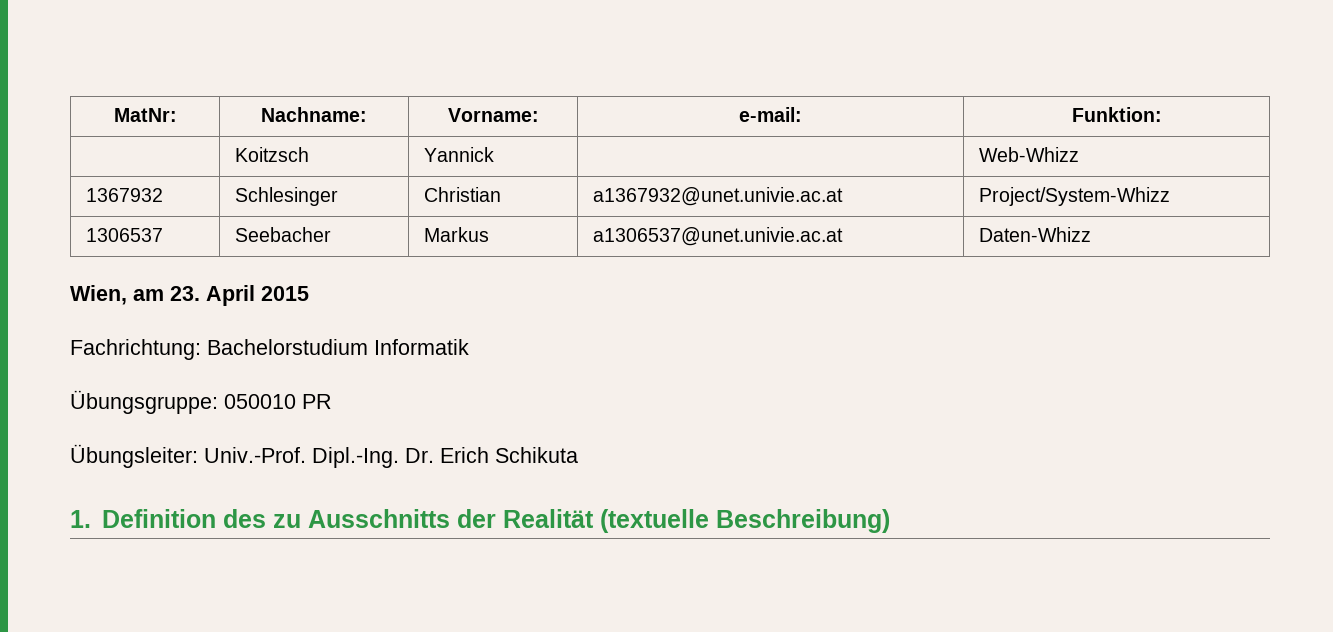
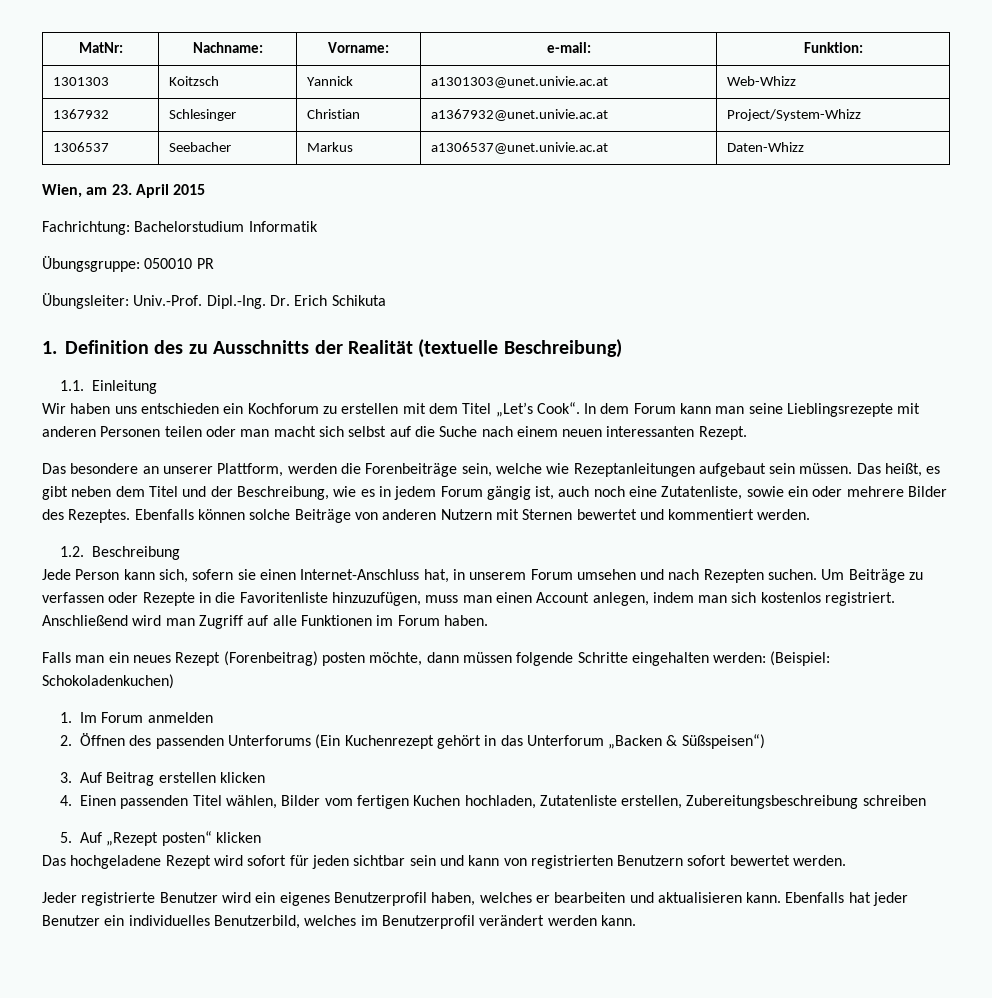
(1162, 114) none -> [52,77,109,86] 1301303
(494, 154) none -> [430,76,608,88] a1301303@unet.univie.ac.at
(890, 521) none -> [59,380,157,394] [42,402,921,417] [42,426,747,440] [42,463,941,477] [42,486,948,500] [42,509,811,523] [59,546,180,560] [42,569,924,583] [42,592,896,606] [42,615,488,629] [42,651,831,666] [42,674,174,689] [59,712,213,723] [59,733,765,749] [59,772,265,786] [59,795,926,809] [59,831,261,846] [42,855,847,869] [42,892,909,906] [42,915,636,929] // 1.1. Einleitung // Wir haben uns entschieden ein Kochforum zu erstellen mit dem Titel „Let’s Cook“. In dem Forum kann man seine Lieblingsrezepte mit anderen Personen teilen oder man macht sich selbst auf die Suche nach einem neuen interessanten Rezept. // Das besondere an unserer Plattform, werden die Forenbeiträge sein, welche wie Rezeptanleitungen aufgebaut sein müssen. Das heißt, es gibt neben dem Titel und der Beschreibung, wie es in jedem Forum gängig ist, auch noch eine Zutatenliste, sowie ein oder mehrere Bilder des Rezeptes. Ebenfalls können solche Beiträge von anderen Nutzern mit Sternen bewertet und kommentiert werden. // 1.2. Beschreibung // Jede Person kann sich, sofern sie einen Internet-Anschluss hat, in unserem Forum umsehen und nach Rezepten suchen. Um Beiträge zu verfassen oder Rezepte in die Favoritenliste hinzuzufügen, muss man einen Account anlegen, indem man sich kostenlos registriert. Anschließend wird man Zugriff auf alle Funktionen im Forum haben. // Falls man ein neues Rezept (Forenbeitrag) posten möchte, dann müssen folgende Schritte eingehalten werden: (Beispiel: Schokoladenkuchen) // 1. Im Forum anmelden // 2. Öffnen des passenden Unterforums (Ein Kuchenrezept gehört in das Unterforum „Backen & Süßspeisen“) // 3. Auf Beitrag erstellen klicken // 4. Einen passenden Titel wählen, Bilder vom fertigen Kuchen hochladen, Zutatenliste erstellen, Zubereitungsbeschreibung schreiben // 5. Auf „Rezept posten“ klicken // Das hochgeladene Rezept wird sofort für jeden sichtbar sein und kann von registrierten Benutzern sofort bewertet werden. // Jeder registrierte Benutzer wird ein eigenes Benutzerprofil haben, welches er bearbeiten und aktualisieren kann. Ebenfalls hat jeder Benutzer ein individuelles Benutzerbild, welches im Benutzerprofil verändert werden kann.

